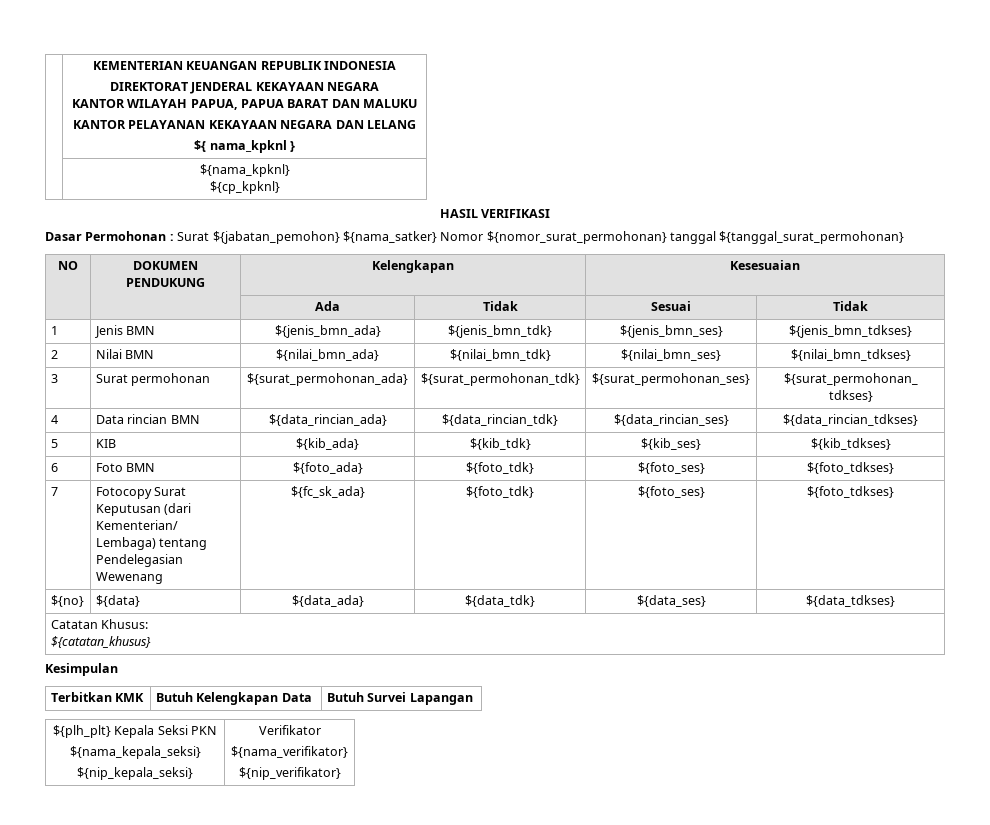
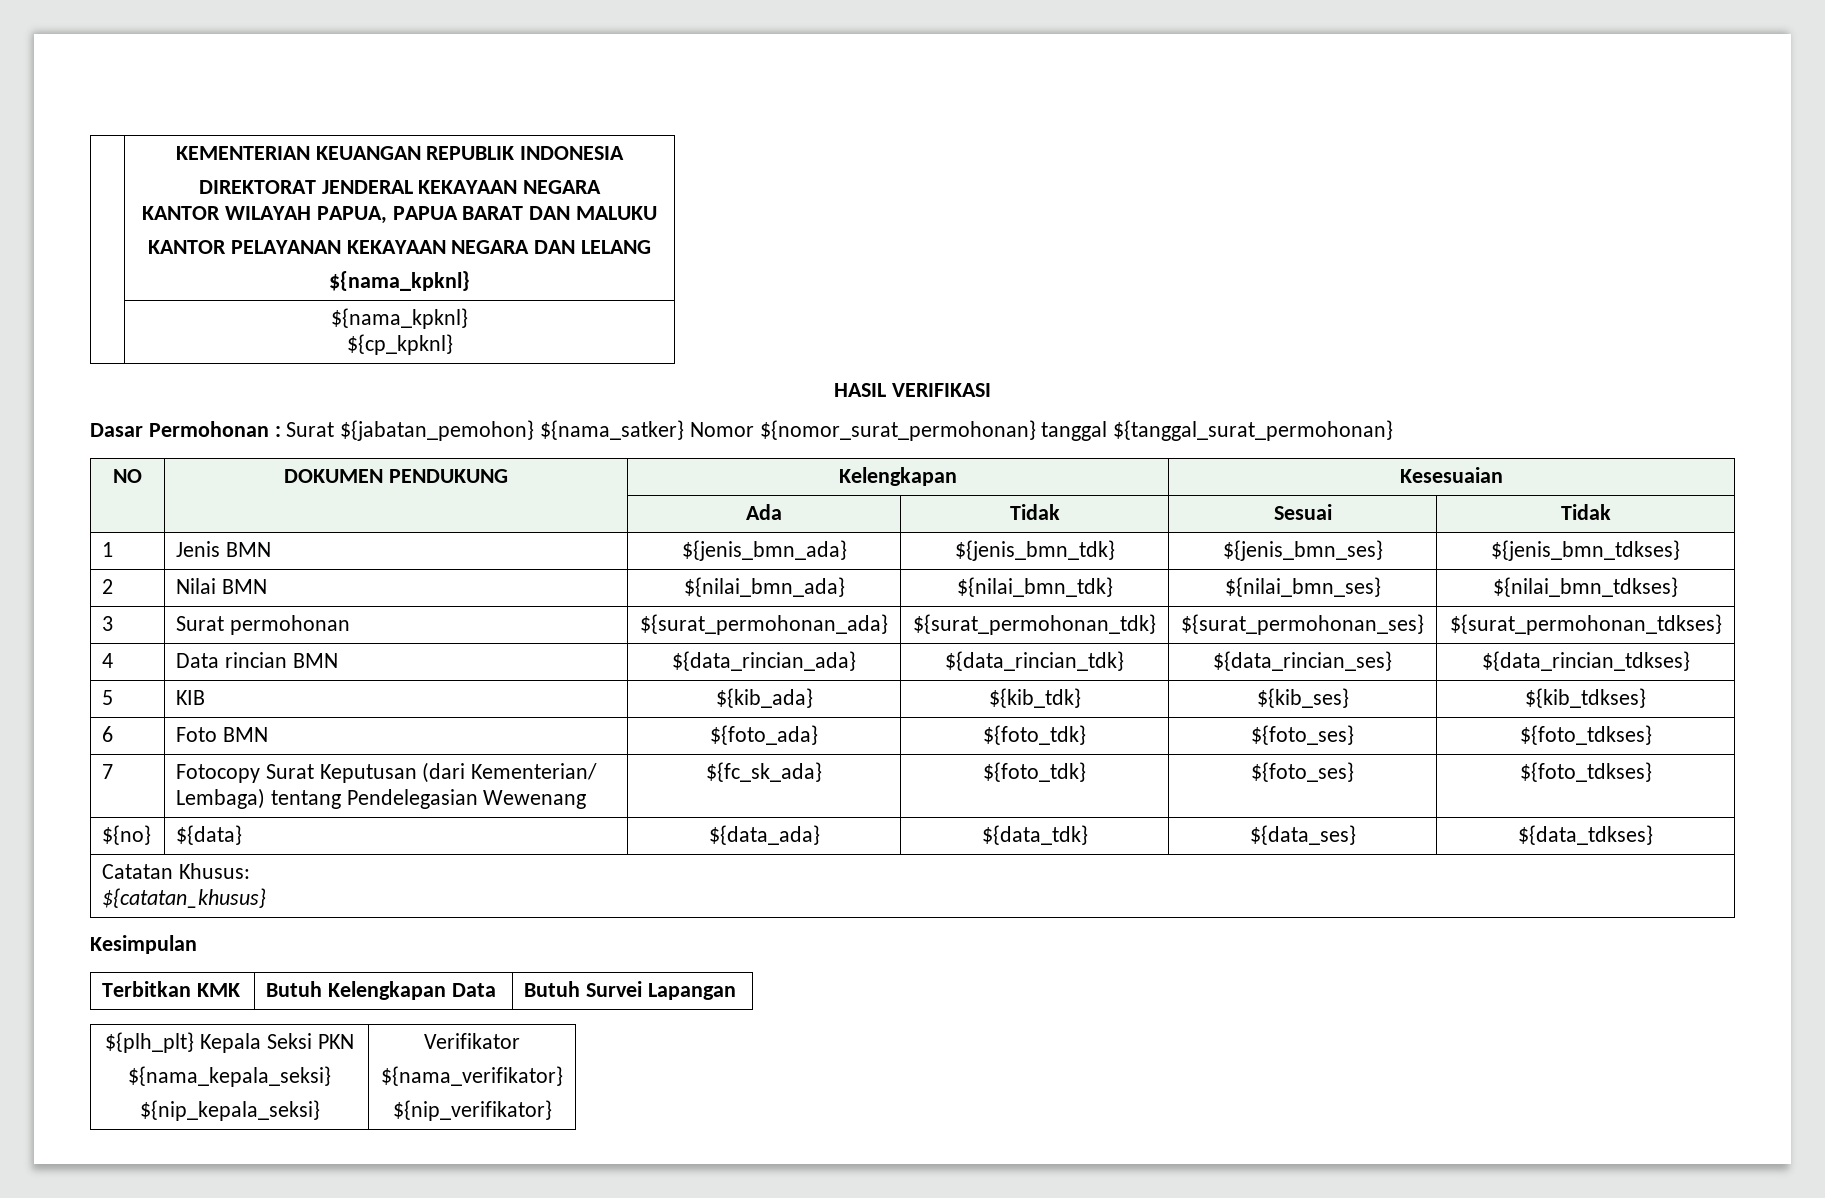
[194,140,295,153] ${ nama_kpknl } -> [329,271,470,291] ${nama_kpknl}

